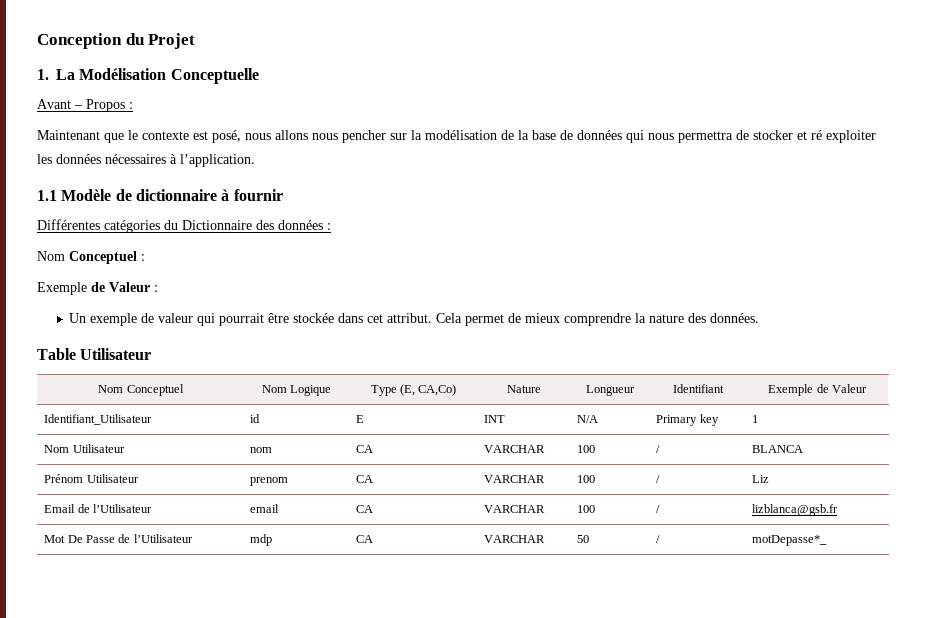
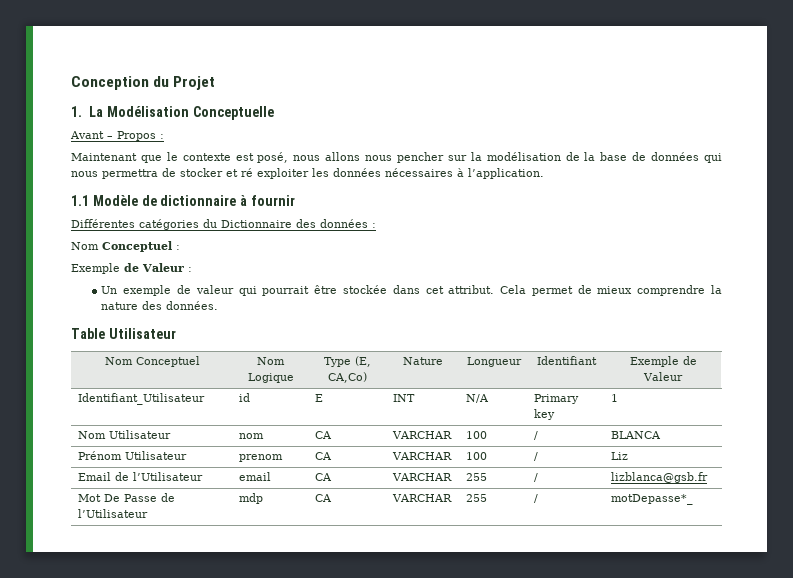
[577,505,596,513] 100 -> [465,473,487,481] 255
[577,535,590,543] 50 -> [465,494,487,502] 255

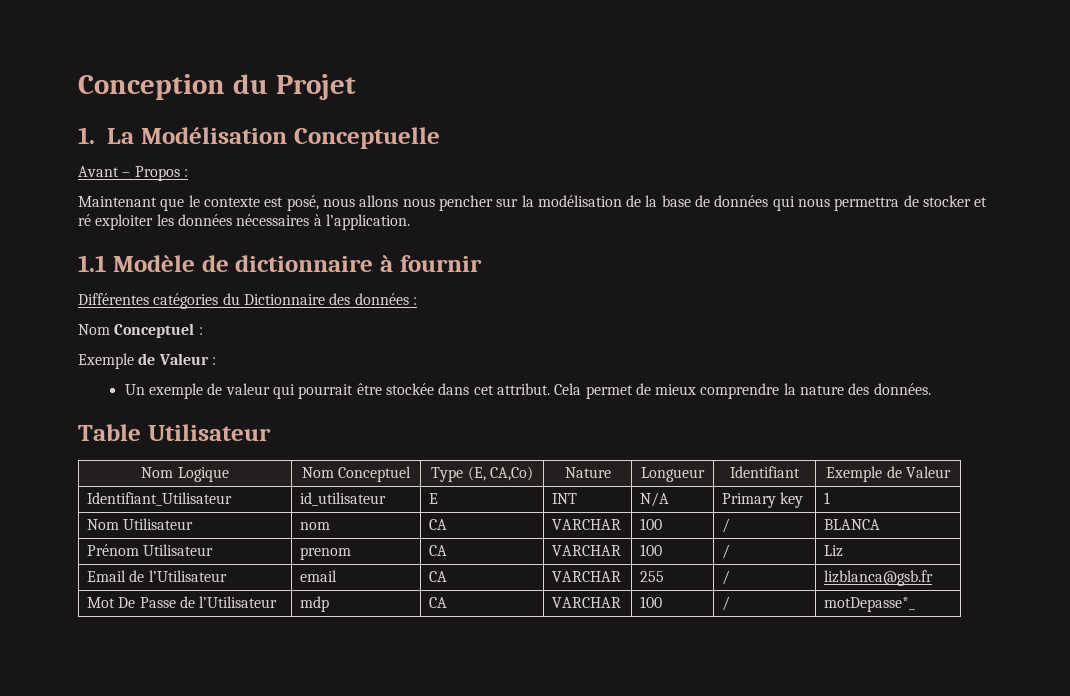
[135,356,200,367] [257,357,285,365] [247,373,294,383] Conceptuel | Nom Logique -> [177,467,229,482] [301,466,412,482] Logique | Nom Conceptuel
[238,393,250,402] id -> [300,492,387,506] id_utilisateur
[465,494,487,502] 255 -> [640,596,663,608] 100

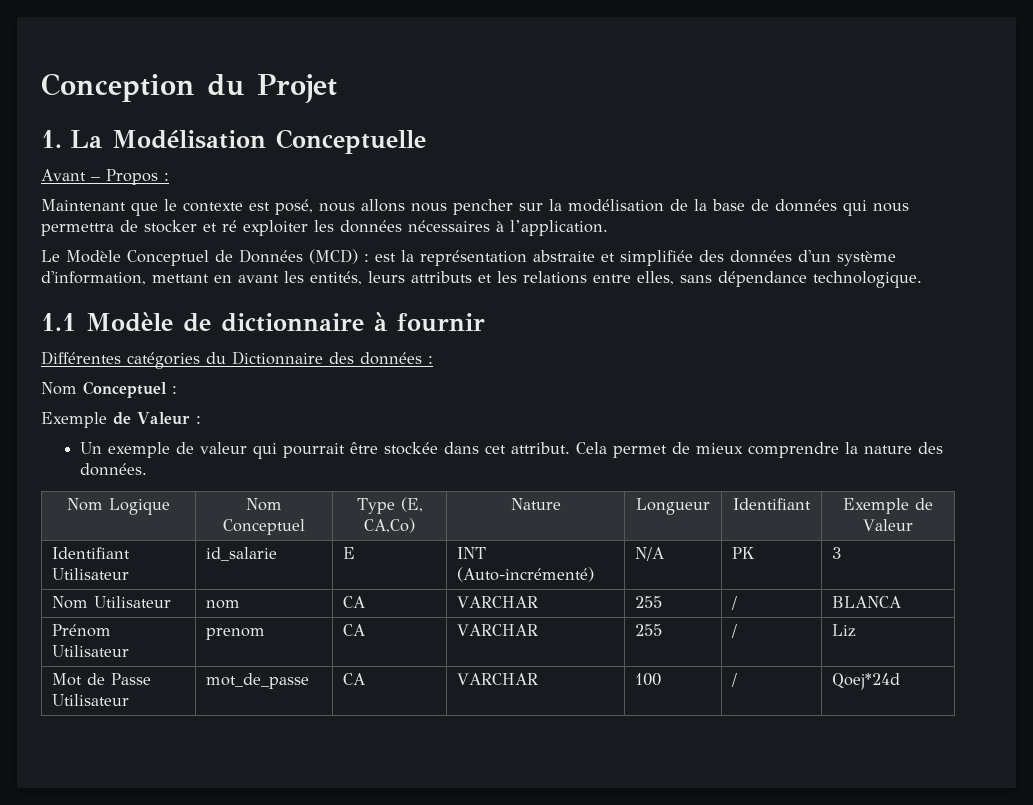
(410, 222) none -> [41,249,896,266] [41,271,922,288] // Le Modèle Conceptuel de Données (MCD) : est la représentation abstraite et simplifiée des données d'un système d'information, mettant en avant les entités, leurs attributs et les relations entre elles, sans dépendance technologique.
[78,424,271,441] // Table Utilisateur -> (147, 469) none
[87,492,233,506] [300,492,387,506] Identifiant_Utilisateur | id_utilisateur -> [52,547,131,559] [52,568,130,580] [206,547,278,561] Identifiant Utilisateur | id_salarie
(578, 498) none -> [457,567,595,582] (Auto-incrémenté)
[722,492,804,508] [824,492,831,504] Primary key | 1 -> [732,547,756,559] [832,547,842,559] PK | 3
[640,518,663,530] 100 -> [635,596,663,608] 255
[640,544,663,556] 100 -> [635,624,663,636] 255
[87,570,227,582] [300,570,338,582] [429,571,448,582] [552,571,622,582] [640,571,665,582] [722,570,731,585] [824,570,934,586] [87,596,278,608] [300,596,330,612] [429,597,448,608] [552,597,622,608] [640,596,663,608] [722,596,731,611] [824,597,916,612] Email de l’Utilisateur | email | CA | VARCHAR | 255 | / | lizblanca@gsb.fr // Mot De Passe de l’Utilisateur | mdp | CA | VARCHAR | 100 | / | motDepasse*_ -> [52,673,152,686] [52,694,130,706] [206,673,310,689] [343,673,366,685] [457,673,539,685] [635,673,662,686] [731,673,738,687] [832,673,901,690] Mot de Passe Utilisateur | mot_de_passe | CA | VARCHAR | 100 | / | Qoej*24d

